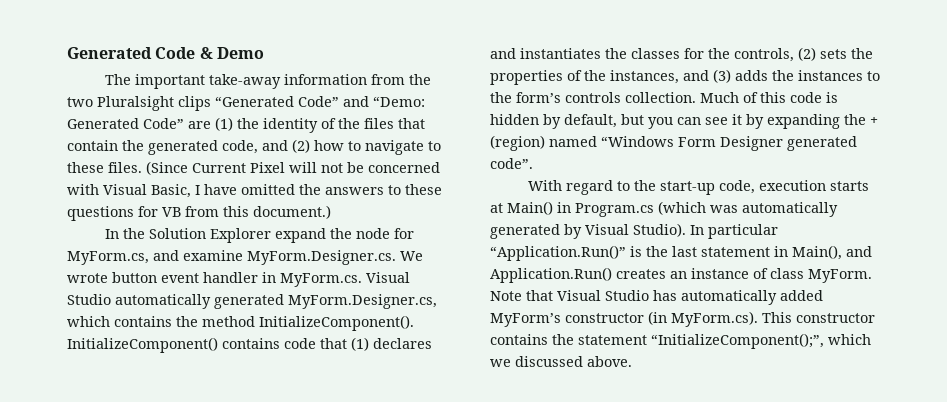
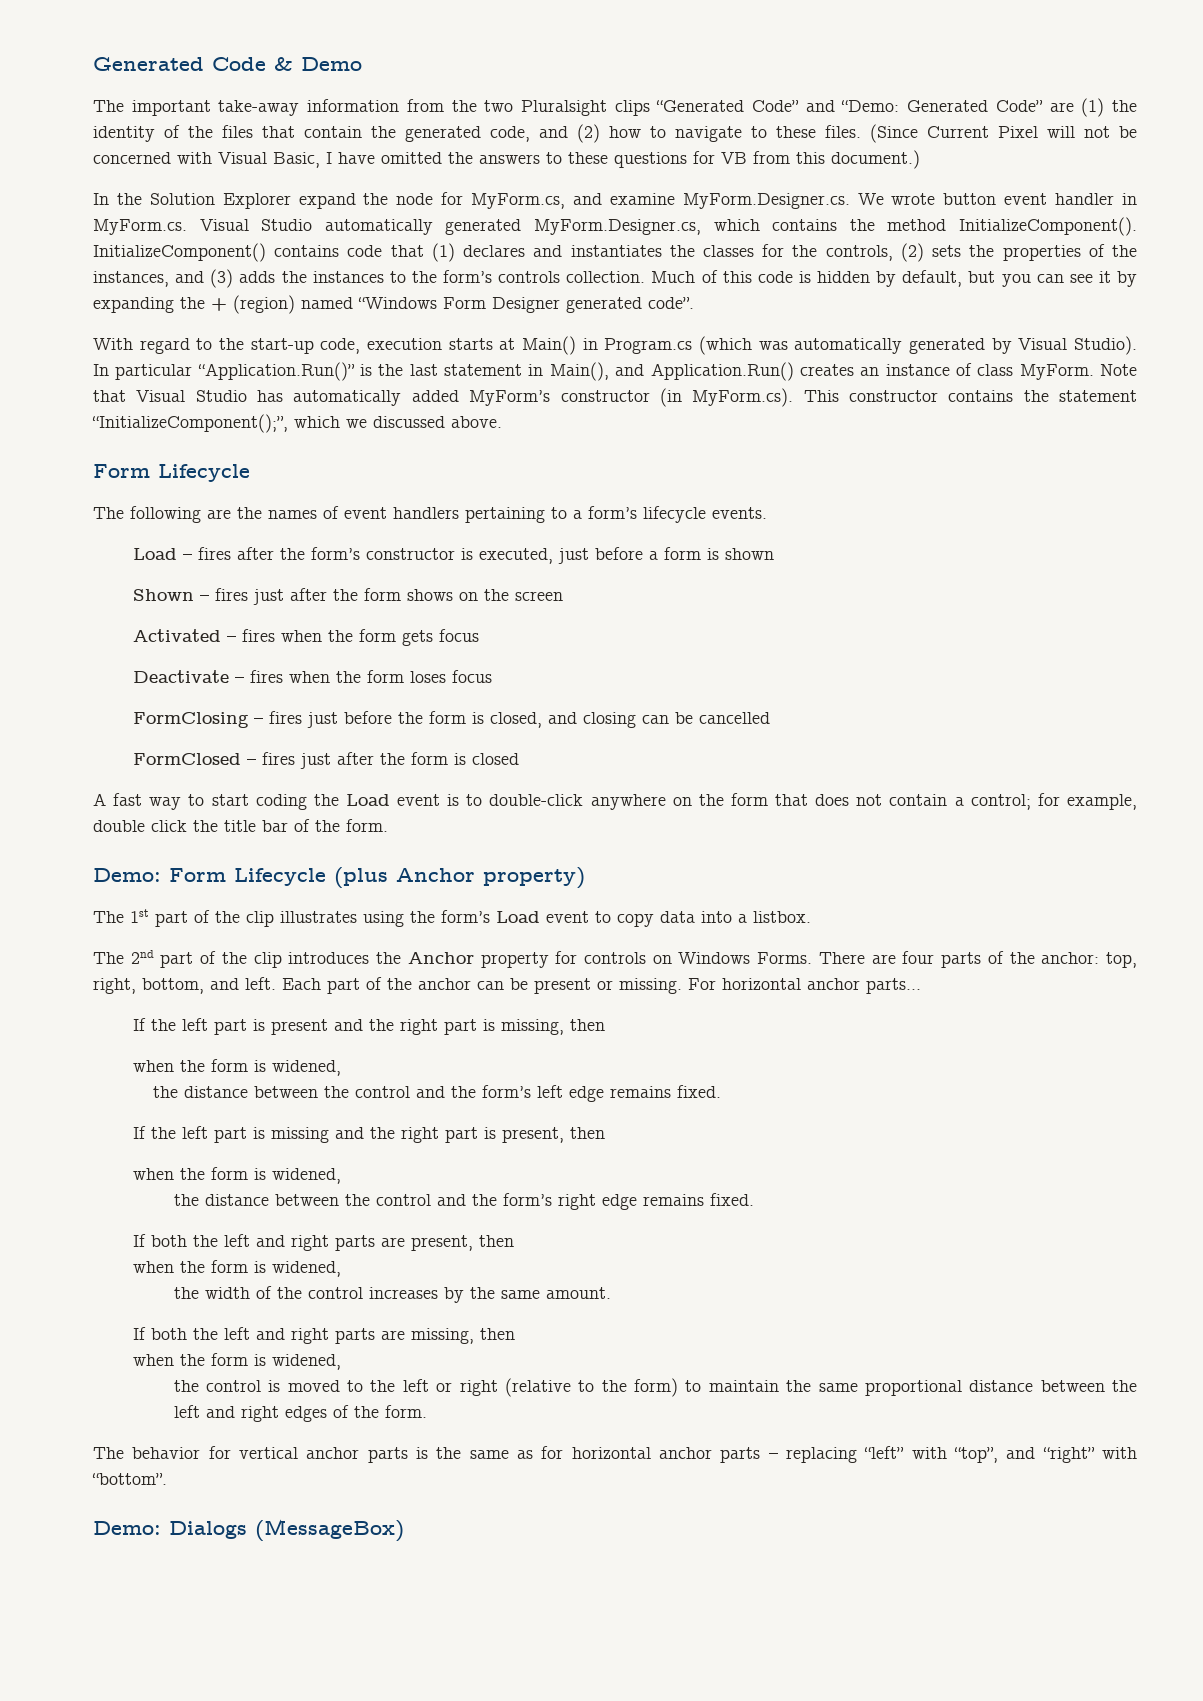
(632, 361) none -> [93,464,250,482] [93,506,767,523] [133,547,775,564] [133,588,564,605] [133,629,480,646] [133,670,493,683] [133,711,771,728] [133,752,520,769] [93,793,1138,810] [93,819,388,832] [93,867,585,889] [93,909,811,927] [93,950,1138,968] [93,977,921,994] [133,1018,606,1035] [133,1059,342,1076] [153,1085,722,1102] [133,1126,606,1143] [133,1167,342,1184] [173,1193,754,1210] [133,1234,515,1251] [133,1260,342,1277] [173,1286,611,1303] [133,1327,516,1344] [133,1353,342,1370] [173,1378,1137,1397] [173,1405,427,1422] [93,1446,1138,1463] [92,1473,167,1485] [93,1519,404,1542] // Form Lifecycle // The following are the names of event handlers pertaining to a form’s lifecycle events. // Load – fires after the form’s constructor is executed, just before a form is shown // Shown – fires just after the form shows on the screen // Activated – fires when the form gets focus // Deactivate – fires when the form loses focus // FormClosing – fires just before the form is closed, and closing can be cancelled // FormClosed – fires just after the form is closed // A fast way to start coding the Load event is to double-click anywhere on the form that does not contain a control; for example, double click the title bar of the form. // Demo: Form Lifecycle (plus Anchor property) // The 1st part of the clip illustrates using the form’s Load event to copy data into a listbox. // The 2nd part of the clip introduces the Anchor property for controls on Windows Forms. There are four parts of the anchor: top, right, bottom, and left. Each part of the anchor can be present or missing. For horizontal anchor parts… // If the left part is present and the right part is missing, then // when the form is widened, // the distance between the control and the form’s left edge remains fixed. // If the left part is missing and the right part is present, then // when the form is widened, // the distance between the control and the form’s right edge remains fixed. // If both the left and right parts are present, then // when the form is widened, // the width of the control increases by the same amount. // If both the left and right parts are missing, then // when the form is widened, // the control is moved to the left or right (relative to the form) to maintain the same proportional distance between the left and right edges of the form. // The behavior for vertical anchor parts is the same as for horizontal anchor parts – replacing “left” with “top”, and “right” with “bottom”. // Demo: Dialogs (MessageBox)

